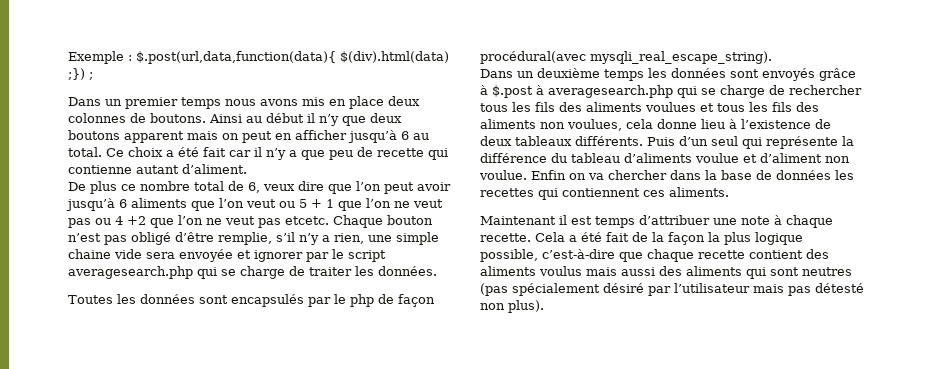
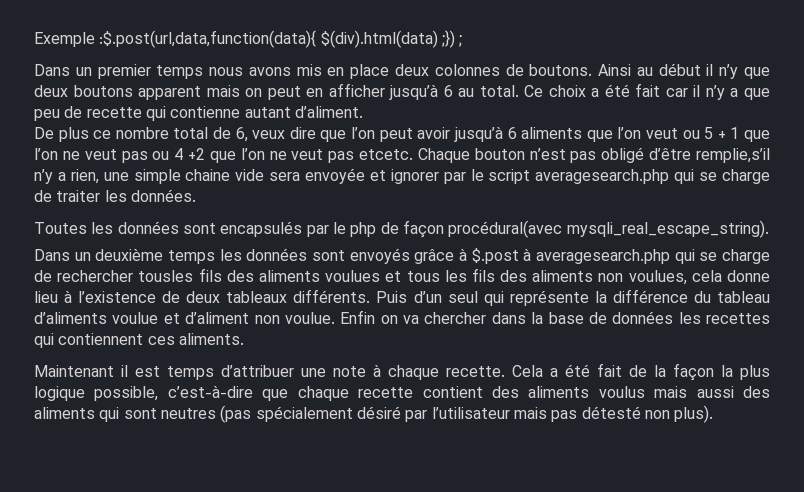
[128,51,336,64] : $.post(url,data,function(data){ -> [99,30,317,48] :$.post(url,data,function(data){
[218,232,295,245] remplie, s’il -> [696,148,771,163] remplie,s’il
[480,102,531,112] tous les -> [138,270,194,282] tousles

